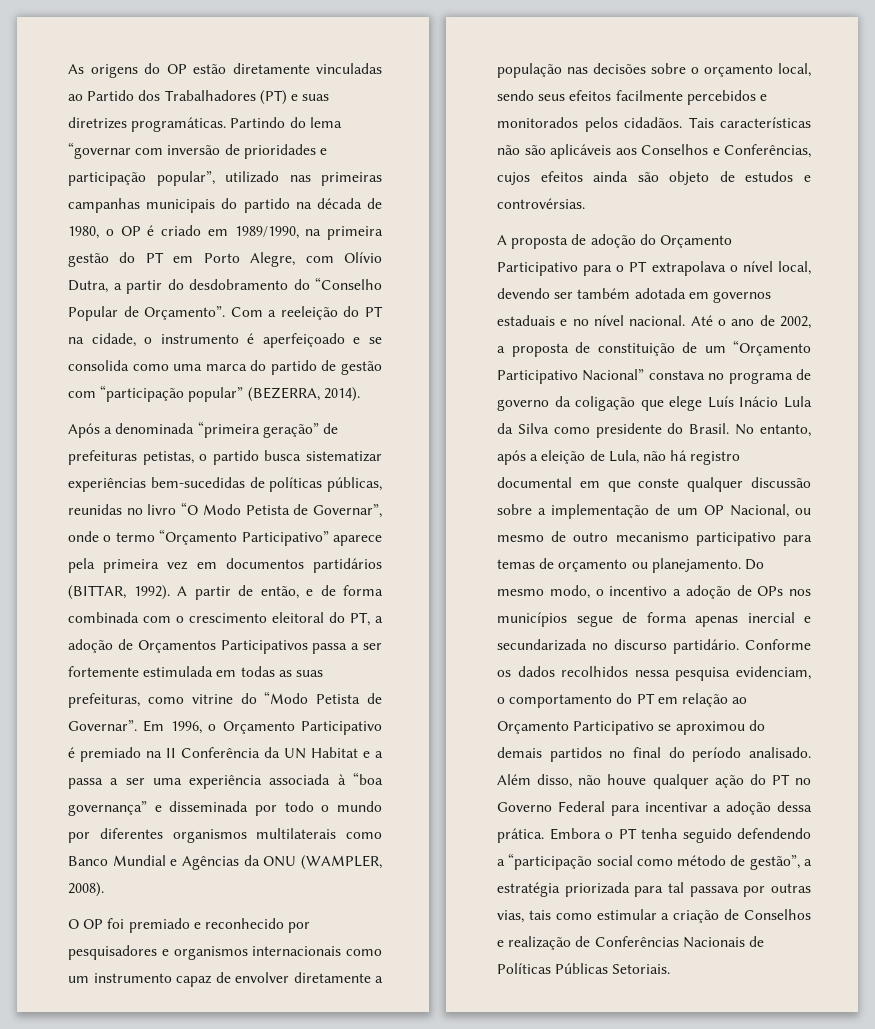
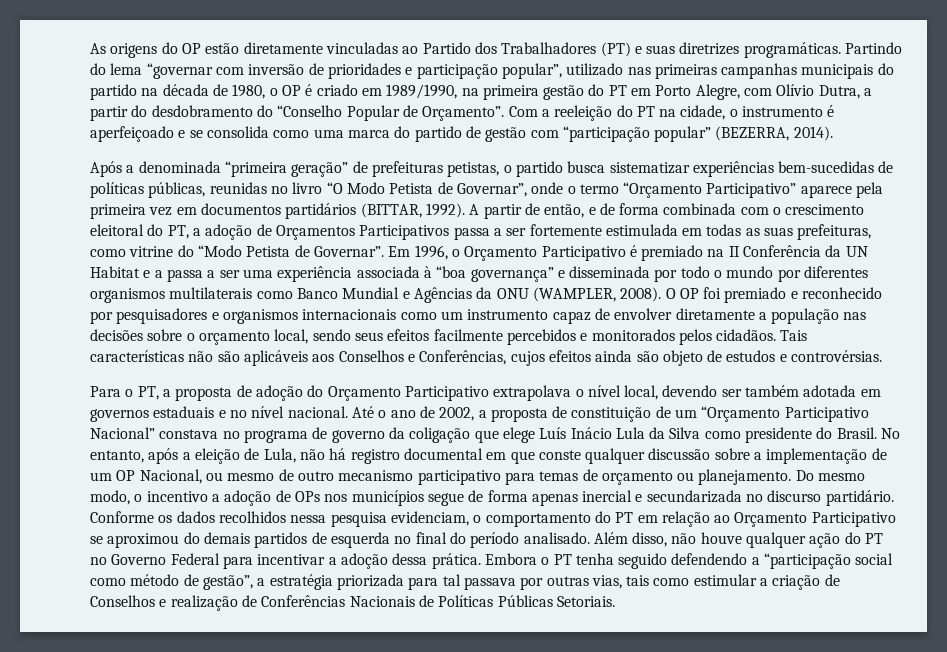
(104, 889) // -> (662, 294) none
[497,235,507,245] A -> [90,386,171,400] Para o PT, a
[583,261,648,276] para o PT -> (489, 393) none
(602, 754) none -> [311,532,390,548] de esquerda

